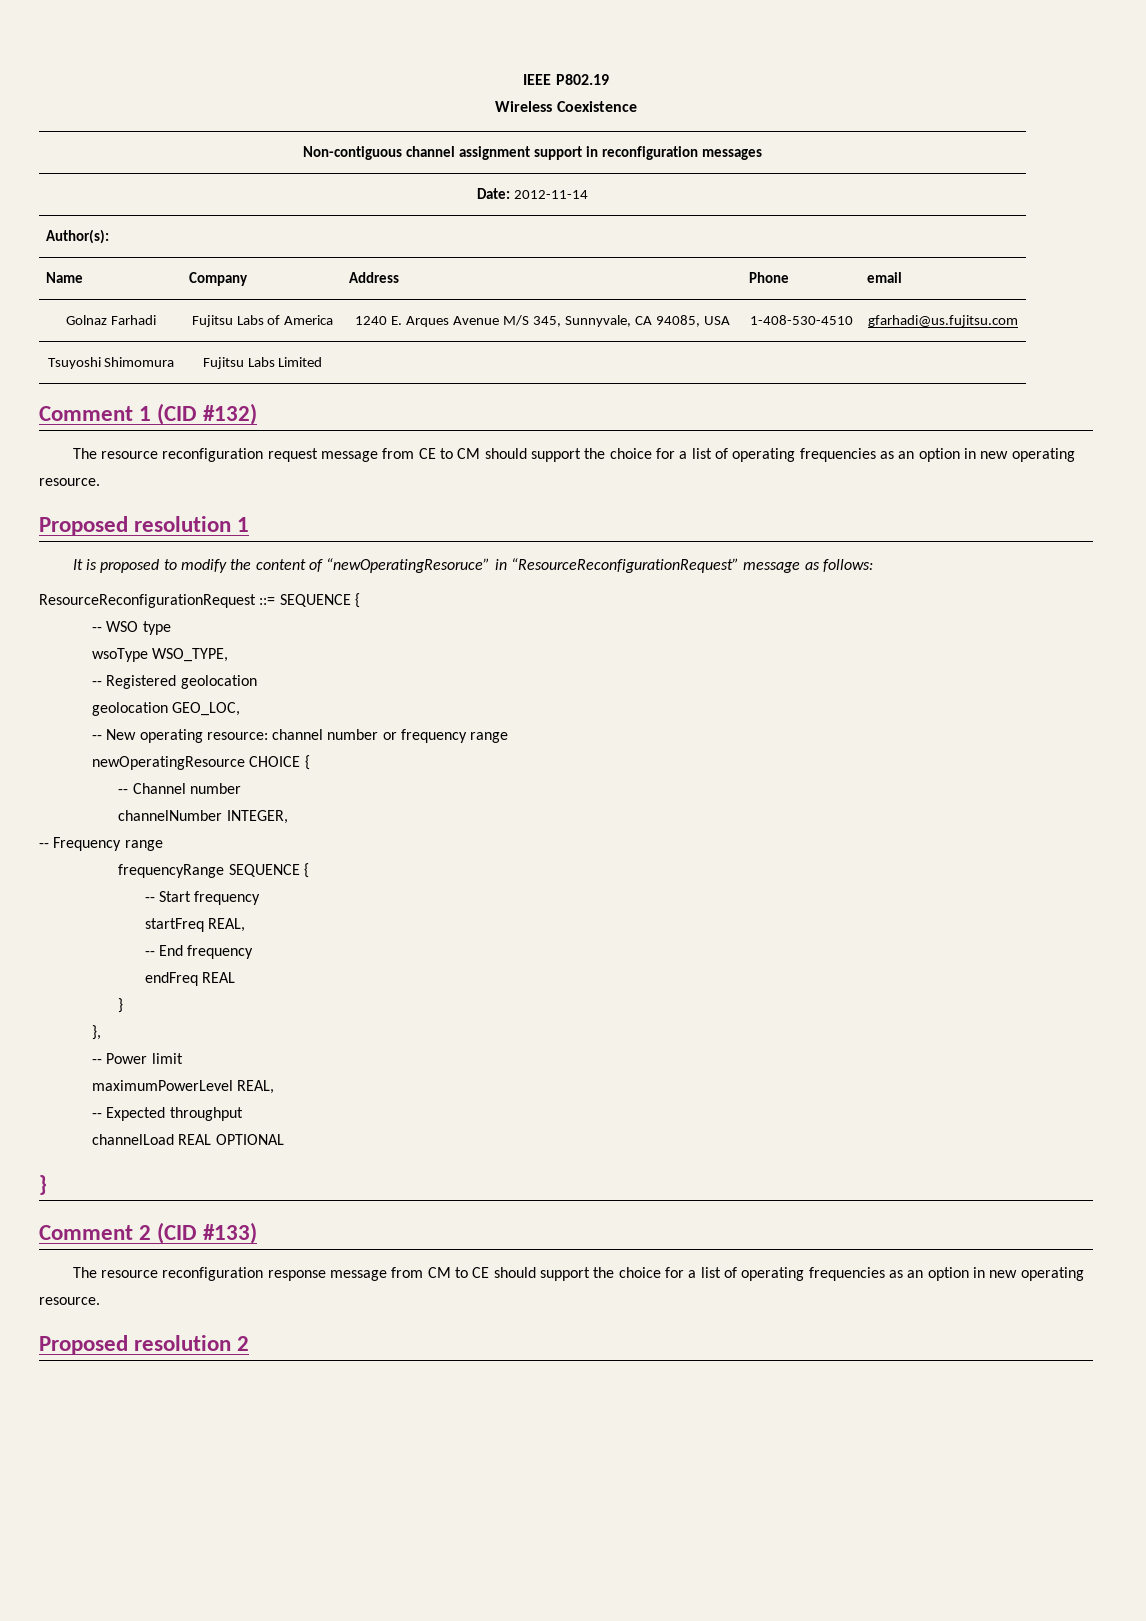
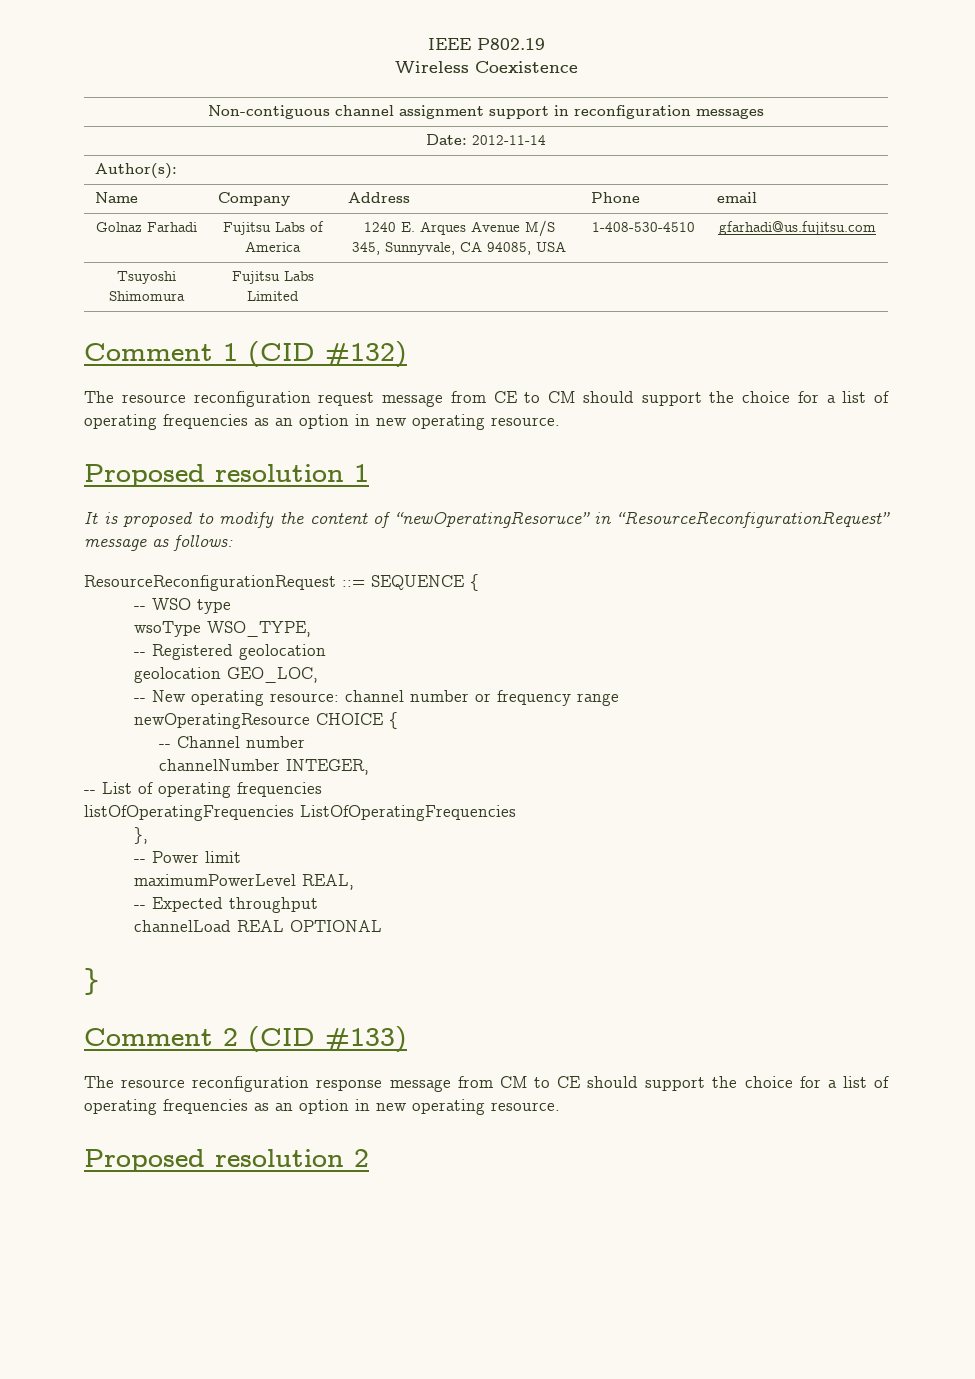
[53,837,163,851] [118,863,309,878] [144,891,261,905] [144,918,246,932] [144,945,254,959] [144,972,236,986] [118,998,124,1013] Frequency range // frequencyRange SEQUENCE { // -- Start frequency // startFreq REAL, // -- End frequency // endFreq REAL // } -> [102,782,322,798] [84,805,516,821] List of operating frequencies // listOfOperatingFrequencies ListOfOperatingFrequencies

